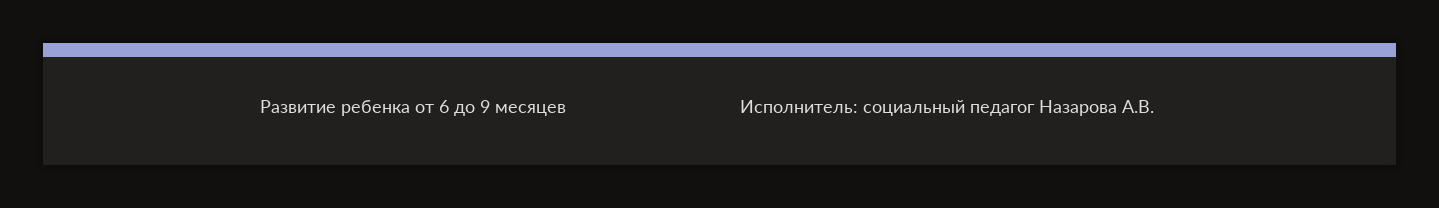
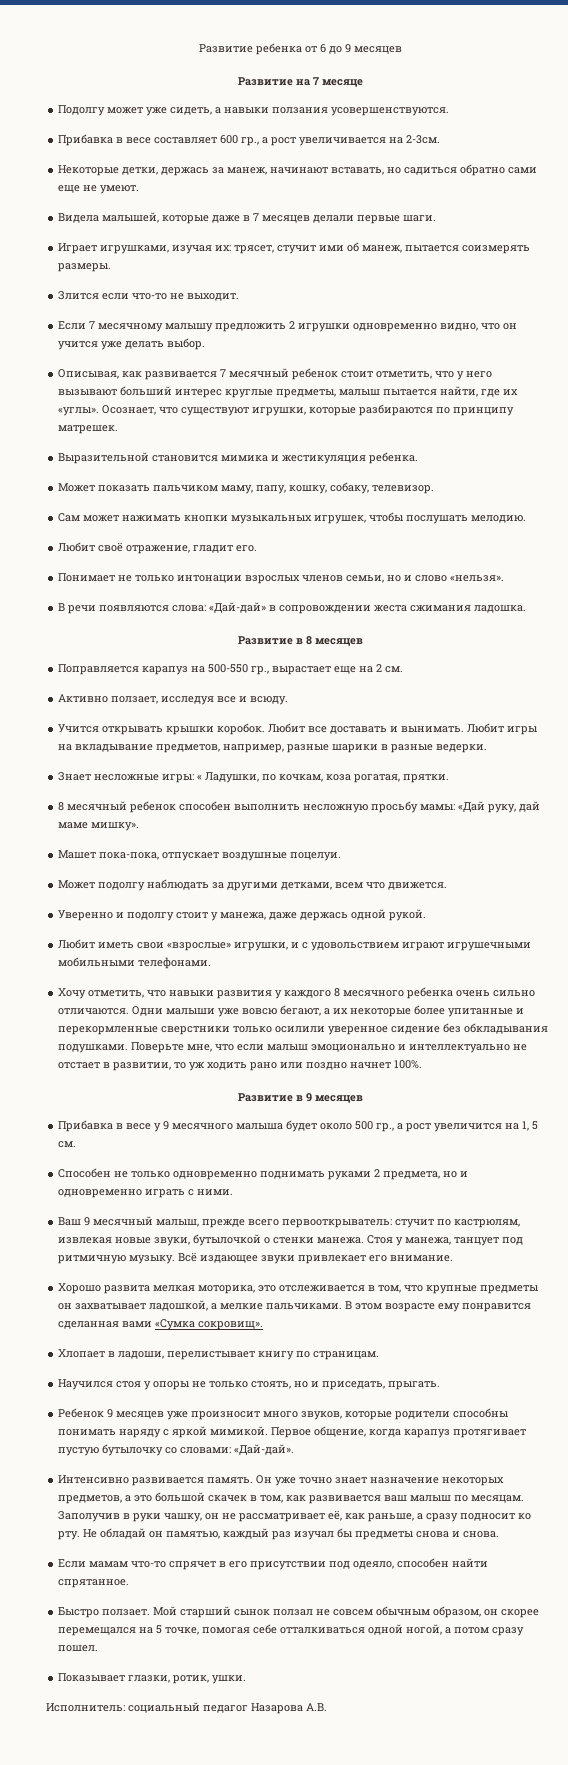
(566, 110) none -> [237,77,363,87] [58,105,450,116] [58,134,441,146] [58,164,538,176] [58,185,140,194] [58,212,437,224] [58,242,531,254] [58,263,112,272] [58,291,240,301] [58,321,518,332] [58,338,206,350] [58,368,493,380] [58,386,519,398] [58,404,515,416] [58,425,119,434] [58,452,419,464] [58,482,435,494] [58,512,527,524] [58,542,258,554] [58,573,505,584] [58,602,527,614] [237,636,363,646] [58,664,404,675] [58,694,289,705] [58,723,538,735] [58,744,488,753] [58,772,450,783] [58,801,541,813] [58,822,140,831] [58,850,342,861] [58,879,448,891] [58,909,427,921] [58,939,532,951] [58,957,212,969] [58,987,536,999] [58,1005,525,1017] [58,1023,549,1035] [58,1042,528,1053] [58,1060,423,1071] [237,1093,363,1103] [58,1120,539,1132] [58,1141,77,1148] [58,1168,469,1180] [58,1189,234,1198] [58,1216,521,1228] [58,1234,524,1246] [58,1253,454,1264] [58,1283,539,1294] [58,1300,532,1312] [58,1319,264,1330] [58,1349,380,1360] [58,1379,441,1390] [58,1408,509,1420] [58,1426,527,1438] [58,1444,295,1456] [58,1475,505,1486] [58,1492,525,1504] [58,1511,532,1522] [58,1528,500,1540] [58,1558,489,1570] [58,1579,130,1588] [58,1606,540,1618] [58,1624,525,1636] [58,1645,99,1652] [58,1673,247,1684] // Развитие на 7 месяце // Подолгу может уже сидеть, а навыки ползания усовершенствуются. // Прибавка в весе составляет 600 гр., а рост увеличивается на 2-3см. // Некоторые детки, держась за манеж, начинают вставать, но садиться обратно сами еще не умеют. // Видела малышей, которые даже в 7 месяцев делали первые шаги. // Играет игрушками, изучая их: трясет, стучит ими об манеж, пытается соизмерять размеры. // Злится если что-то не выходит. // Если 7 месячному малышу предложить 2 игрушки одновременно видно, что он учится уже делать выбор. // Описывая, как развивается 7 месячный ребенок стоит отметить, что у него вызывают больший интерес круглые предметы, малыш пытается найти, где их «углы». Осознает, что существуют игрушки, которые разбираются по принципу матрешек. // Выразительной становится мимика и жестикуляция ребенка. // Может показать пальчиком маму, папу, кошку, собаку, телевизор. // Сам может нажимать кнопки музыкальных игрушек, чтобы послушать мелодию. // Любит своё отражение, гладит его. // Понимает не только интонации взрослых членов семьи, но и слово «нельзя». // В речи появляются слова: «Дай-дай» в сопровождении жеста сжимания ладошка. // Развитие в 8 месяцев // Поправляется карапуз на 500-550 гр., вырастает еще на 2 см. // Активно ползает, исследуя все и всюду. // Учится открывать крышки коробок. Любит все доставать и вынимать. Любит игры на вкладывание предметов, например, разные шарики в разные ведерки. // Знает несложные игры: « Ладушки, по кочкам, коза рогатая, прятки. // 8 месячный ребенок способен выполнить несложную просьбу мамы: «Дай руку, дай маме мишку». // Машет пока-пока, отпускает воздушные поцелуи. // Может подолгу наблюдать за другими детками, всем что движется. // Уверенно и подолгу стоит у манежа, даже держась одной рукой. // Любит иметь свои «взрослые» игрушки, и с удовольствием играют игрушечными мобильными телефонами. // Хочу отметить, что навыки развития у каждого 8 месячного ребенка очень сильно отличаются. Одни малыши уже вовсю бегают, а их некоторые более упитанные и перекормленные сверстники только осилили уверенное сидение без обкладывания подушками. Поверьте мне, что если малыш эмоционально и интеллектуально не отстает в развитии, то уж ходить рано или поздно начнет 100%. // Развитие в 9 месяцев // Прибавка в весе у 9 месячного малыша будет около 500 гр., а рост увеличится на 1, 5 см. // Способен не только одновременно поднимать руками 2 предмета, но и одновременно играть с ними. // Ваш 9 месячный малыш, прежде всего первооткрыватель: стучит по кастрюлям, извлекая новые звуки, бутылочкой о стенки манежа. Стоя у манежа, танцует под ритмичную музыку. Всё издающее звуки привлекает его внимание. // Хорошо развита мелкая моторика, это отслеживается в том, что крупные предметы он захватывает ладошкой, а мелкие пальчиками. В этом возрасте ему понравится сделанная вами «Сумка сокровищ». // Хлопает в ладоши, перелистывает книгу по страницам. // Научился стоя у опоры не только стоять, но и приседать, прыгать. // Ребенок 9 месяцев уже произносит много звуков, которые родители способны понимать наряду с яркой мимикой. Первое общение, когда карапуз протягивает пустую бутылочку со словами: «Дай-дай». // Интенсивно развивается память. Он уже точно знает назначение некоторых предметов, а это большой скачек в том, как развивается ваш малыш по месяцам. Заполучив в руки чашку, он не рассматривает её, как раньше, а сразу подносит ко рту. Не обладай он памятью, каждый раз изучал бы предметы снова и снова. // Если мамам что-то спрячет в его присутствии под одеяло, способен найти спрятанное. // Быстро ползает. Мой старший сынок ползал не совсем обычным образом, он скорее перемещался на 5 точке, помогая себе отталкиваться одной ногой, а потом сразу пошел. // Показывает глазки, ротик, ушки.

